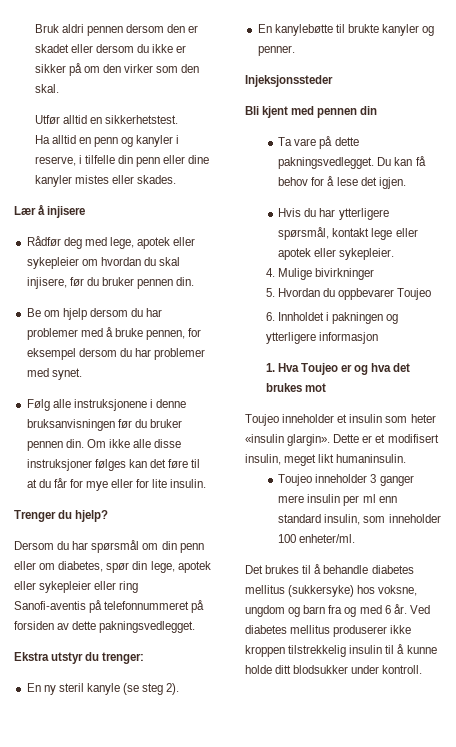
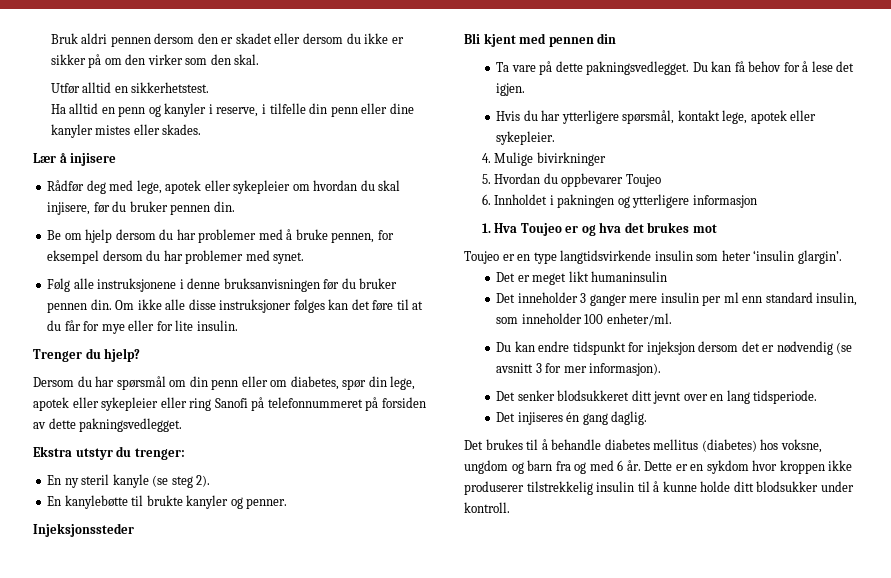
[14,601,86,610] Sanofi-aventis -> [214,398,248,408] Sanofi
[371,228,418,240] lege eller -> [722,110,748,124] lege,
[282,414,436,423] [245,434,439,446] [245,454,407,466] [278,474,313,486] inneholder et insulin som heter «insulin glargin». Dette er et modifisert insulin, meget likt humaninsulin. // Toujeo -> [502,250,842,264] [496,271,668,285] [496,293,516,303] er en type langtidsvirkende insulin som heter ‘insulin glargin’. // Det er meget likt humaninsulin // Det
(356, 538) none -> [496,341,853,355] [496,363,662,376] [496,390,818,404] [496,411,648,425] // Du kan endre tidspunkt for injeksjon dersom det er nødvendig (se avsnitt 3 for mer informasjon). // Det senker blodsukkeret ditt jevnt over en lang tidsperiode. // Det injiseres én gang daglig.
[288,585,355,597] (sukkersyke) -> [701,439,757,452] (diabetes)
[409,605,430,614] [245,625,412,637] [245,645,285,657] Ved diabetes mellitus produserer ikke kroppen -> [644,460,853,474] [464,481,524,495] Dette er en sykdom hvor kroppen ikke produserer

